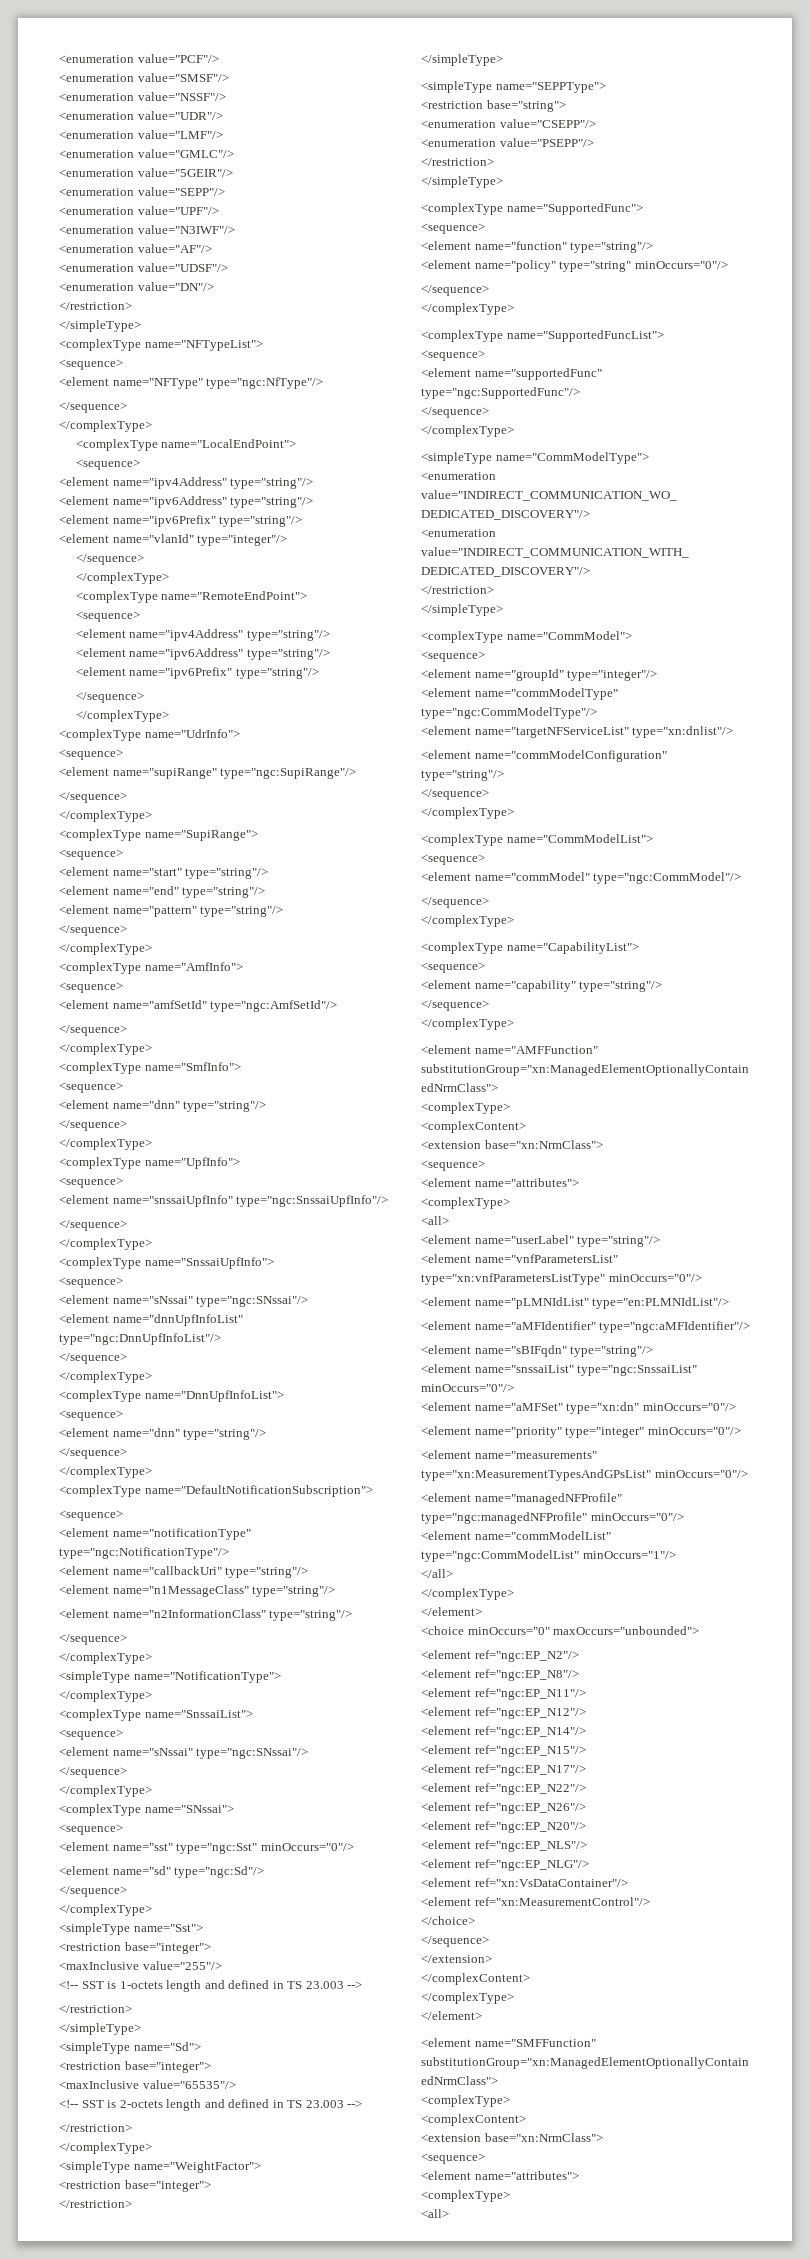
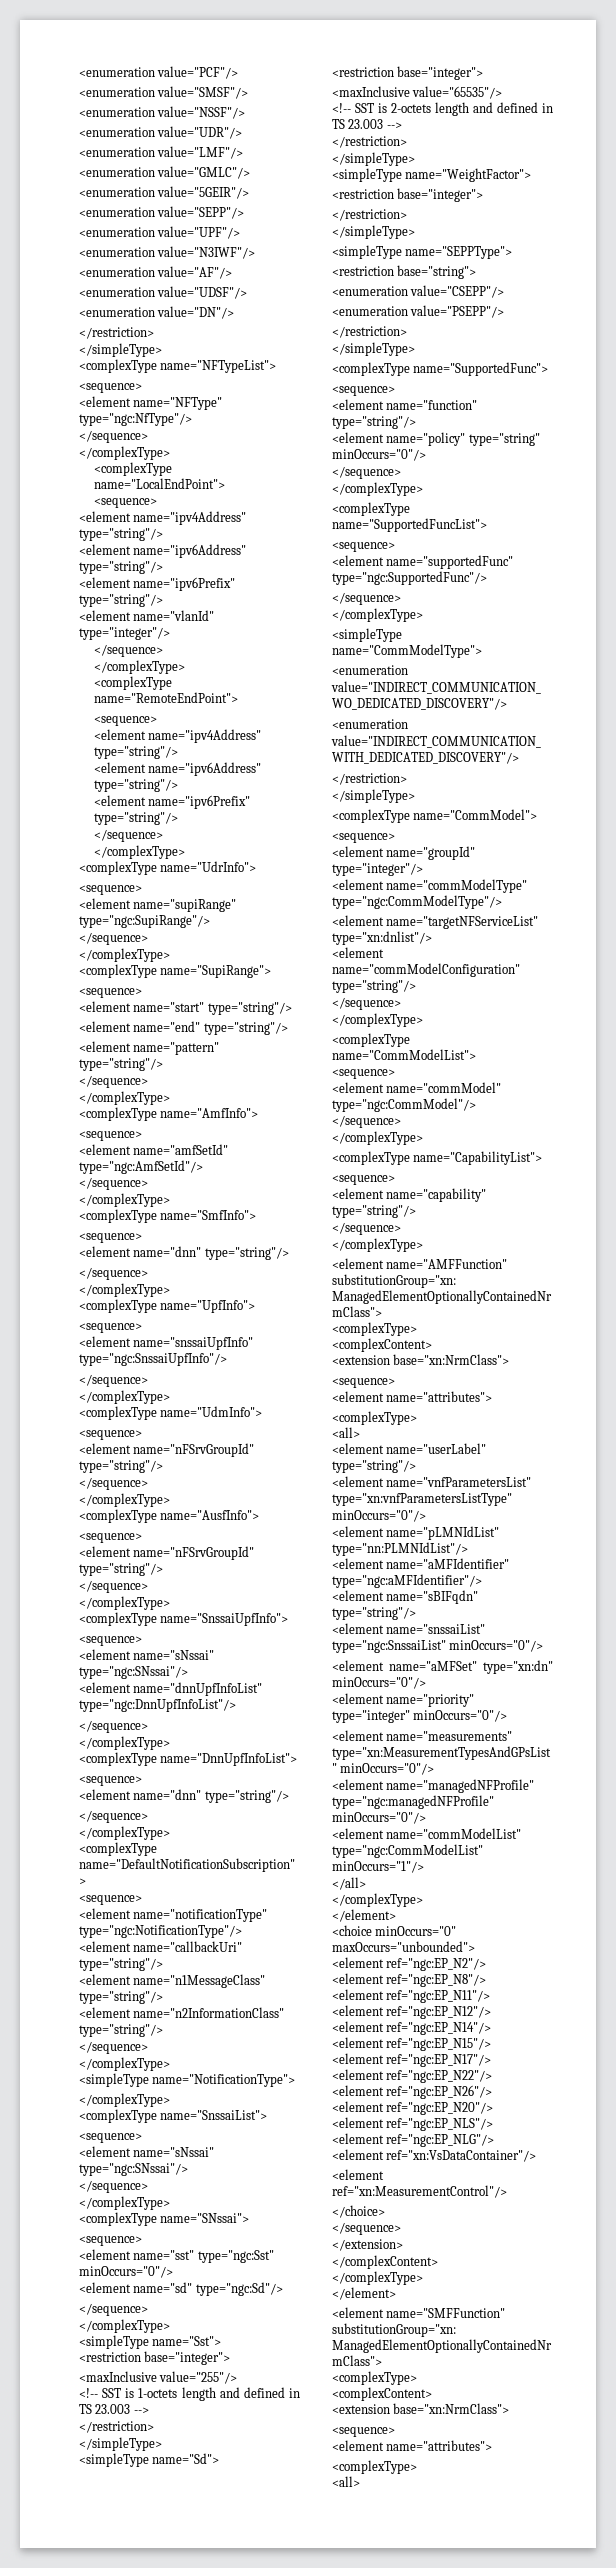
(152, 1244) none -> [79,1406,263,1420] [79,1430,142,1440] [79,1443,255,1457] [79,1460,163,1473] [79,1477,148,1490] [79,1493,170,1507] [79,1509,260,1523] [79,1533,142,1543] [79,1546,255,1560] [79,1563,163,1576] [79,1580,148,1593] [79,1596,170,1610] // <complexType name="UdmInfo"> // <sequence> // <element name="nFSrvGroupId" type="string"/> // </sequence> // </complexType> // <complexType name="AusfInfo"> // <sequence> // <element name="nFSrvGroupId" type="string"/> // </sequence> // </complexType>
[59,2142,152,2154] </complexType> -> [332,152,415,166] </simpleType>
[592,1297,730,1309] type="en:PLMNIdList"/> -> [332,1542,468,1556] type="nn:PLMNIdList"/>

